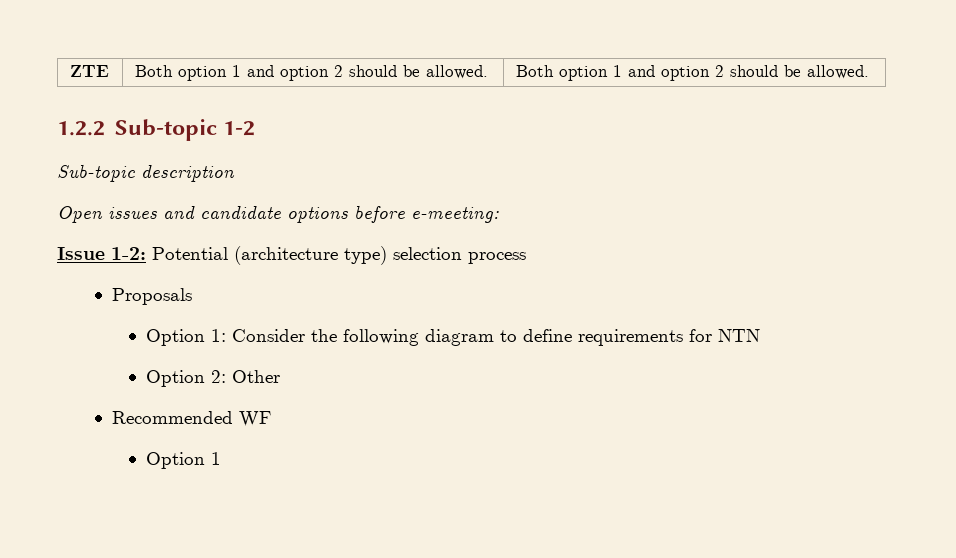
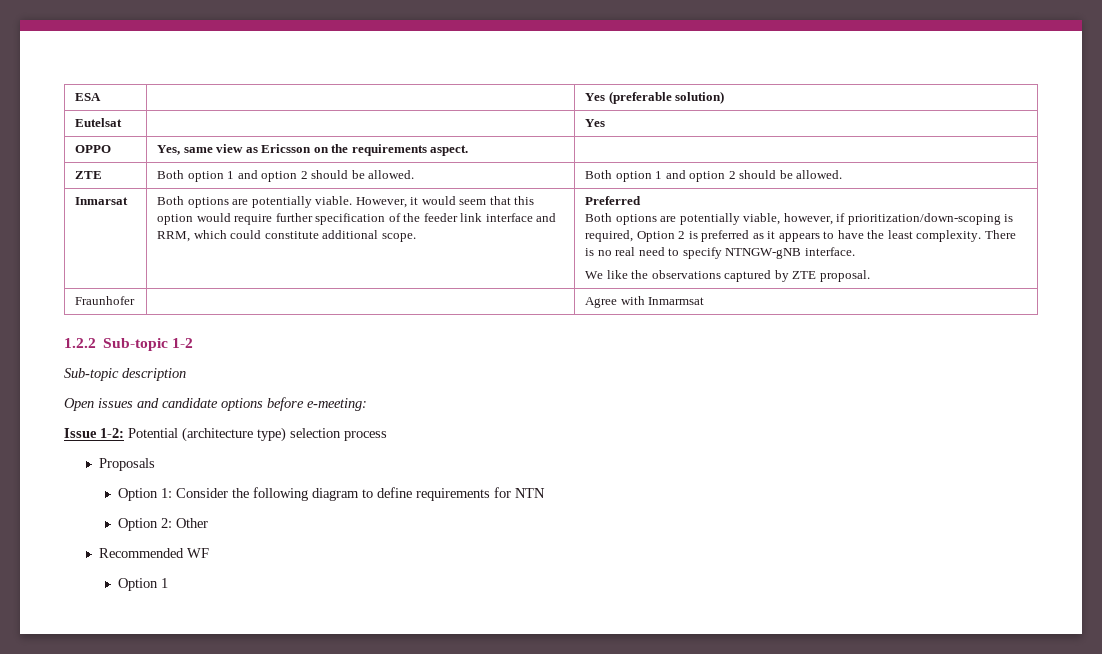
(69, 71) none -> [75,93,102,101] [585,91,725,104] [75,118,123,127] [585,119,606,127] [75,145,112,153] [157,144,469,156] ESA | | Yes (preferable solution) // Eutelsat | | Yes // OPPO | Yes, same view as Ericsson on the requirements aspect. | //
(869, 72) none -> [75,197,129,205] [157,196,535,208] [157,213,557,225] [157,230,416,242] [585,196,642,205] [585,213,1014,225] [585,230,1016,242] [585,247,855,259] [585,270,870,282] [75,296,136,305] [585,296,705,308] // Inmarsat | Both options are potentially viable. However, it would seem that this option would require further specification of the feeder link interface and RRM, which could constitute additional scope. | Preferred // Both options are potentially viable, however, if prioritization/down-scoping is required, Option 2 is preferred as it appears to have the least complexity. There is no real need to specify NTNGW-gNB interface. // We like the observations captured by ZTE proposal. // Fraunhofer | | Agree with Inmarmsat

